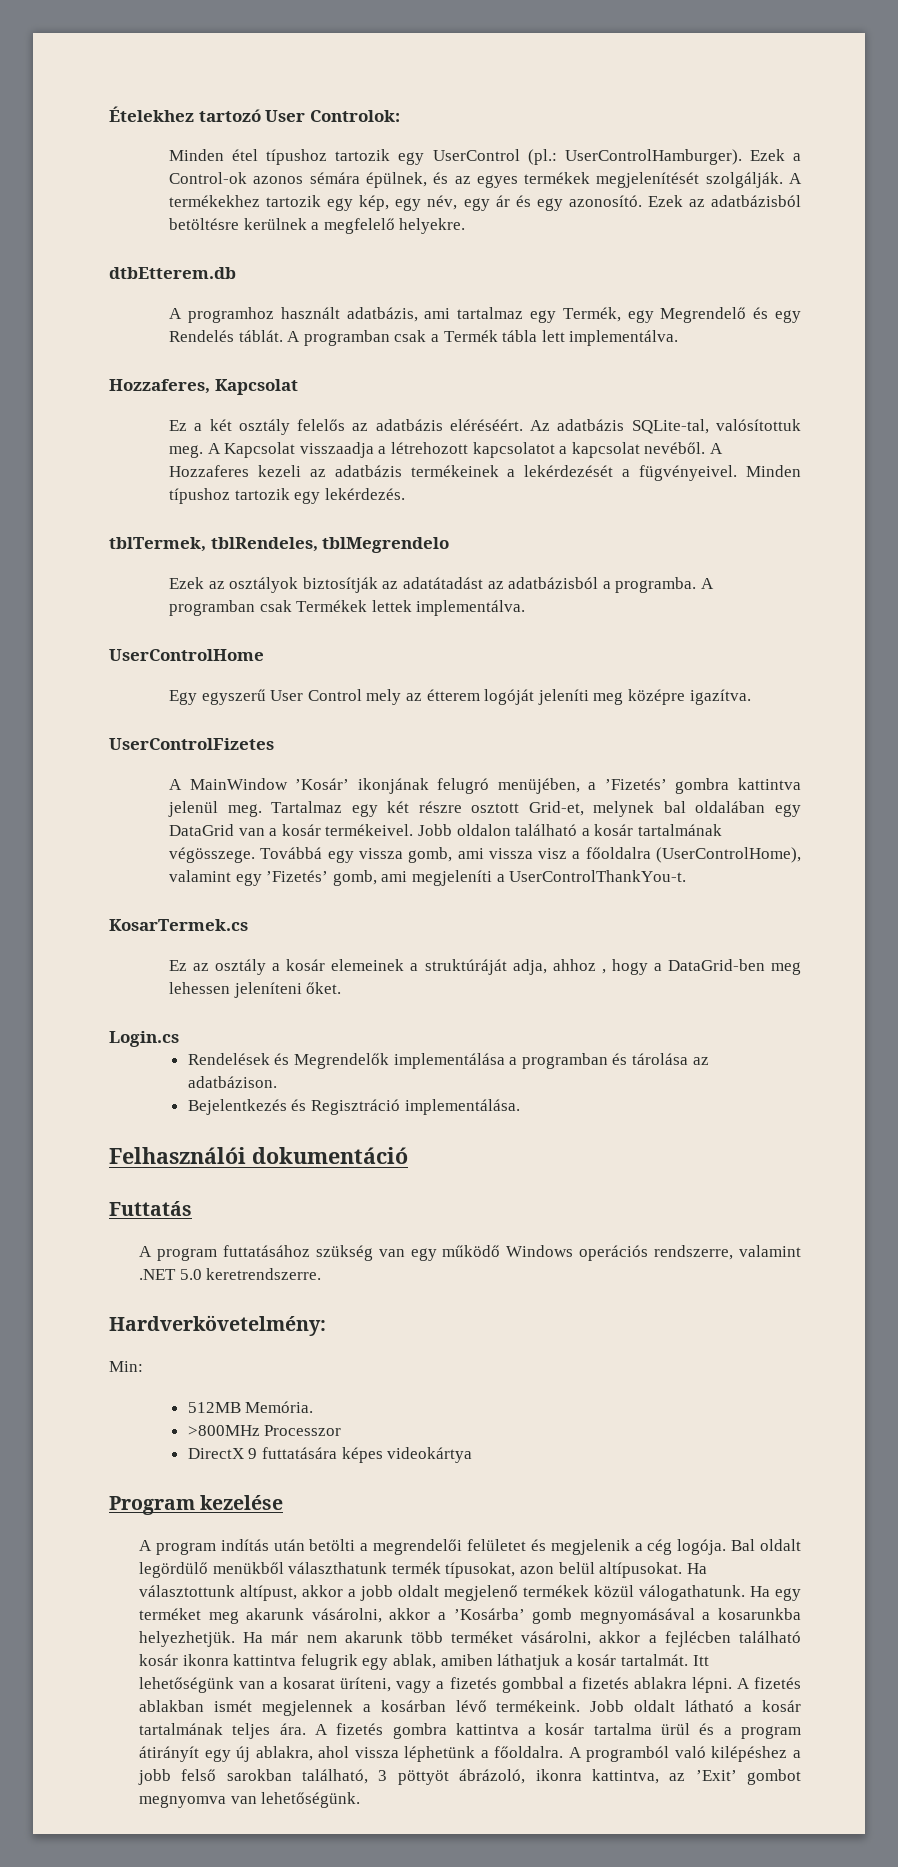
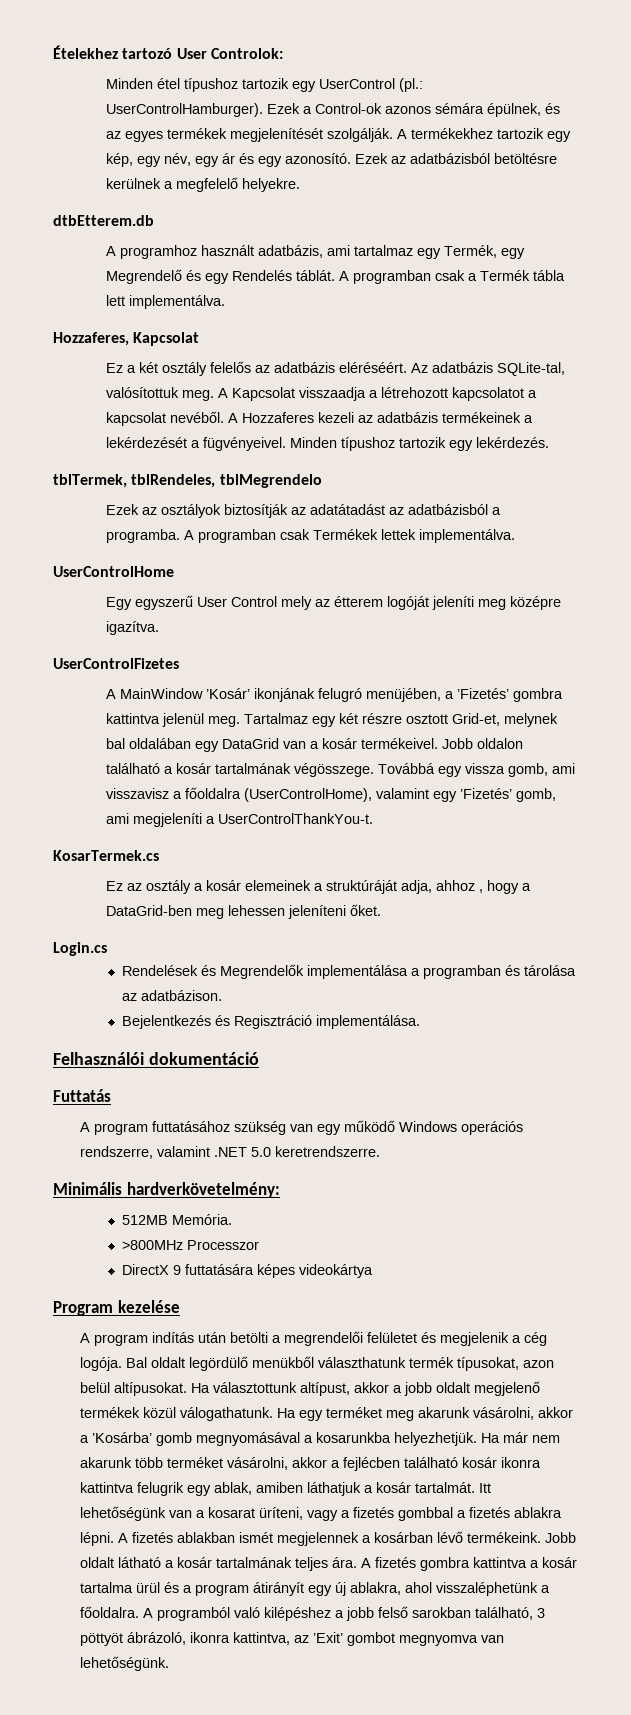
[488,848,568,859] vissza visz -> [106,788,170,799] visszavisz
[109,1315,326,1336] [109,1361,143,1372] Hardverkövetelmény: // Min: -> [53,1182,280,1198] Minimális hardverkövetelmény:
[354,1746,476,1762] vissza léphetünk -> [435,1582,538,1596] visszaléphetünk

